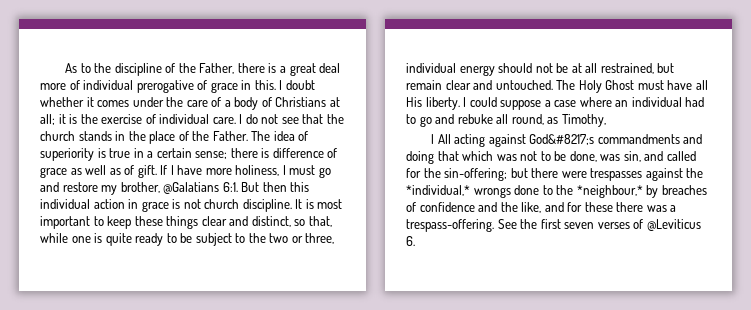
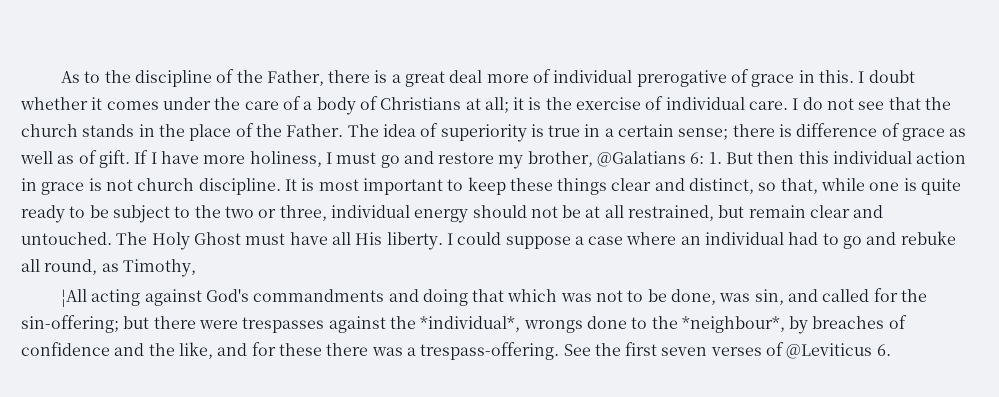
[222,182,238,192] 6:1. -> [690,152,722,164] 6: 1.
[431,134,451,144] | All -> [60,289,87,307] ¦All
[529,134,595,145] God&#8217;s -> [205,289,249,302] God's
[406,185,470,196] *individual,* -> [420,316,521,332] *individual*,
[576,185,643,198] *neighbour,* -> [681,316,785,333] *neighbour*,

